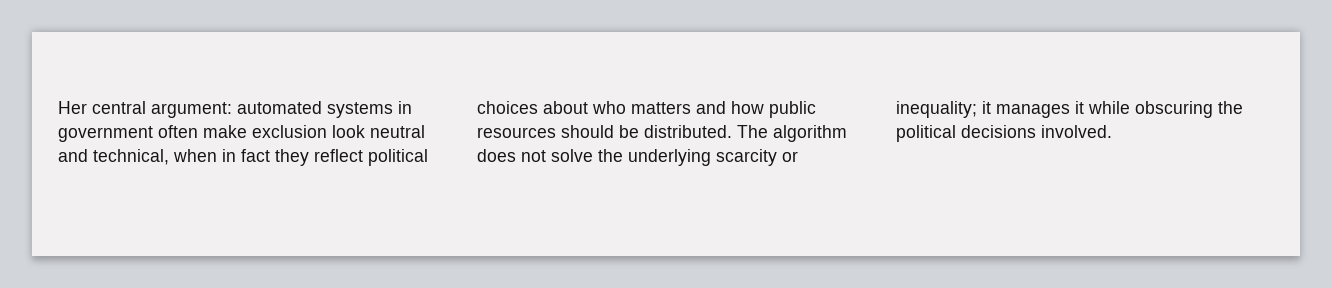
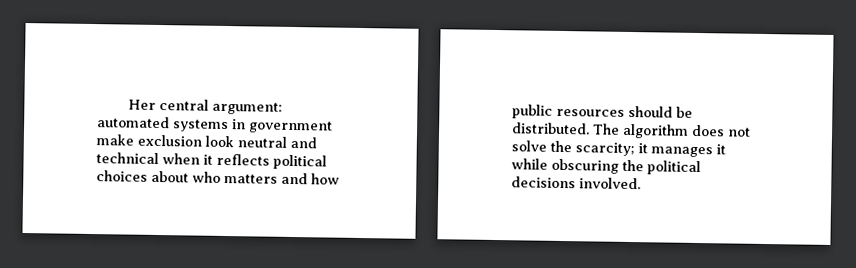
[158,125,198,138] often -> (333, 127) none
[93,149,363,166] technical, when in fact they reflect -> [96,152,270,166] technical when it reflects
[628,149,798,166] [896,101,977,118] underlying scarcity or inequality; -> [575,142,635,157] scarcity;

